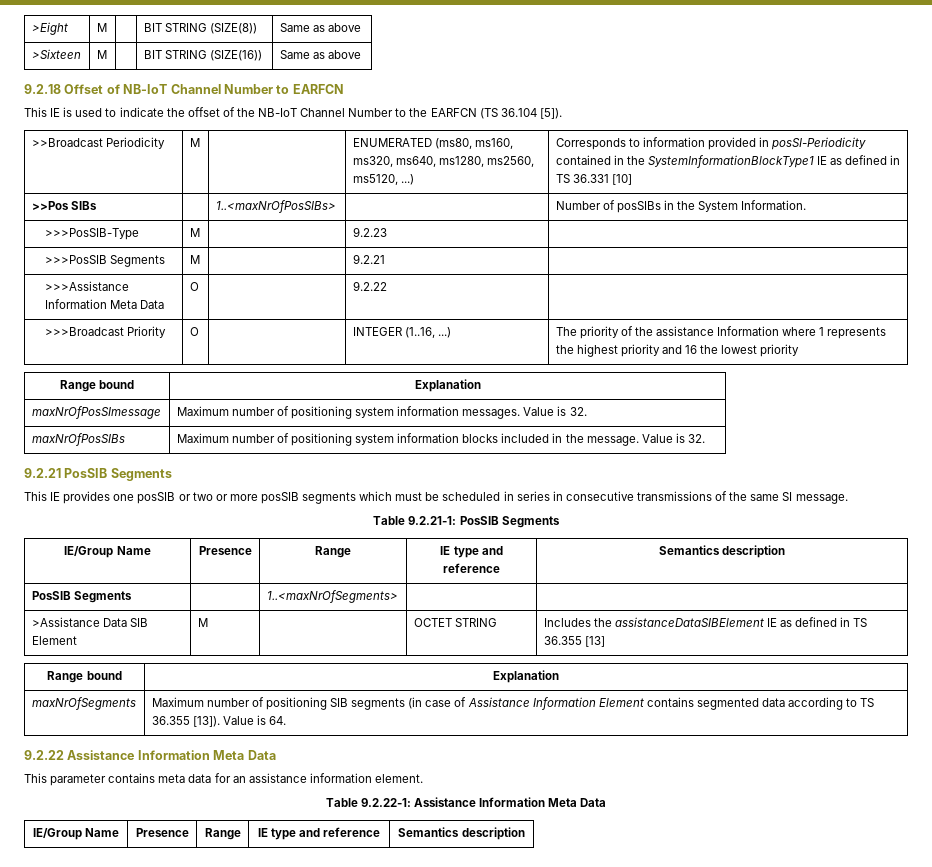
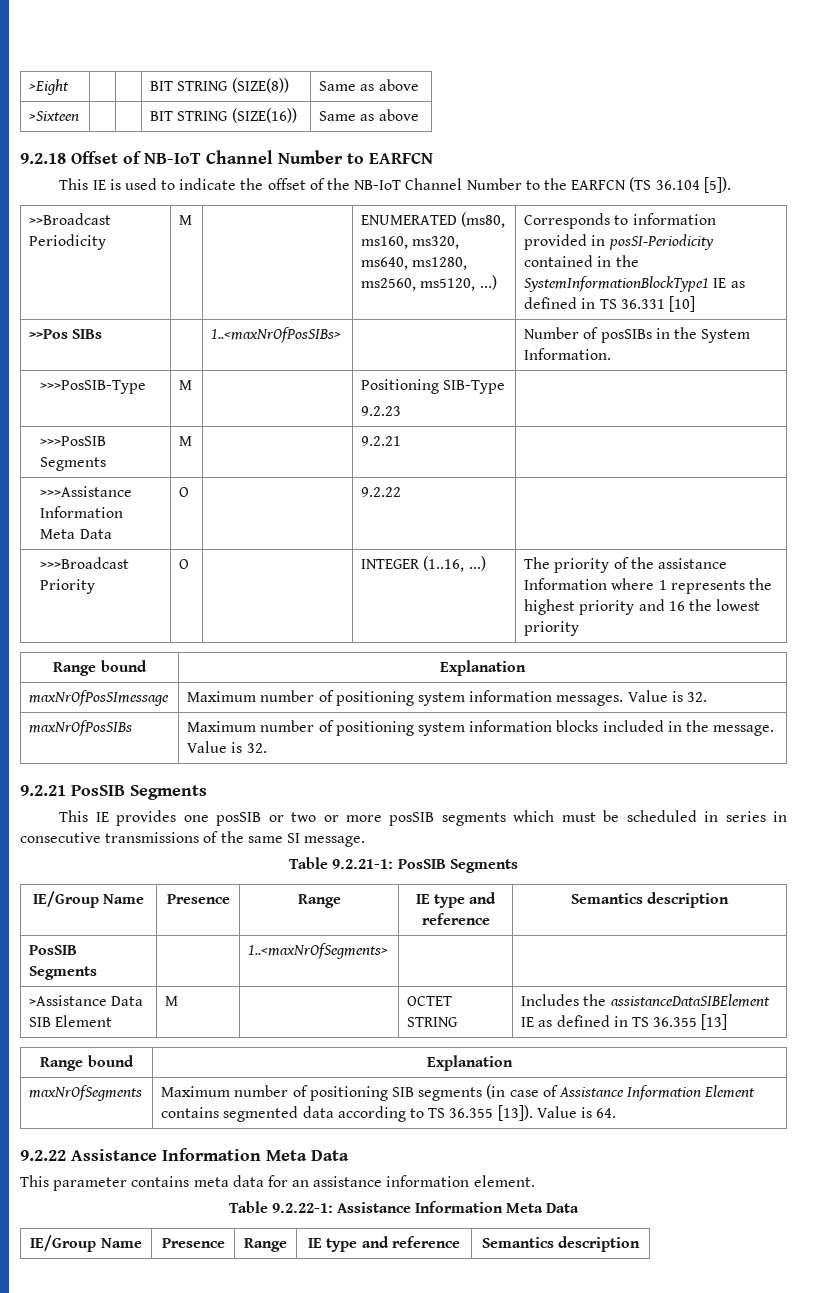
[96,23,107,32] M -> (70, 87) none
[96,50,107,59] M -> (80, 116) none
(200, 232) none -> [361,379,506,394] Positioning SIB-Type //

